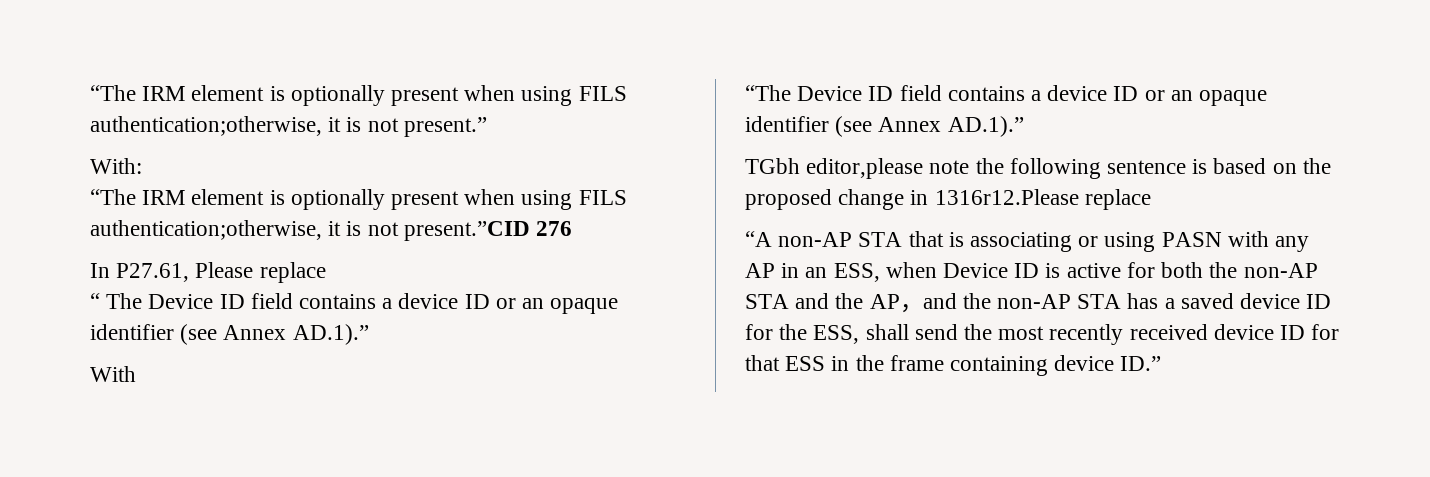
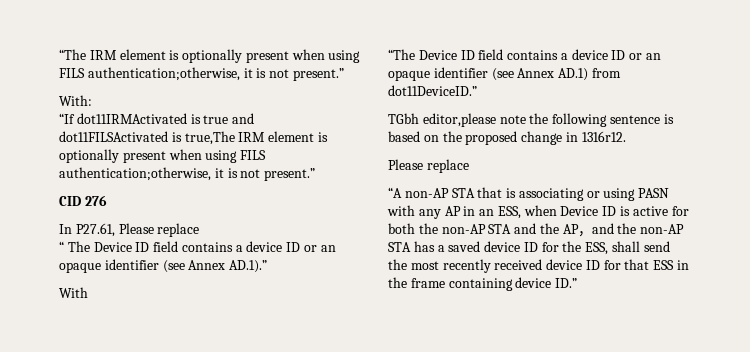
[90,189,136,205] “The -> [59,113,255,124] [59,131,235,145] “If dot11IRMActivated is true and dot11FILSActivated is true,The
[403,221,530,241] present.”CID -> [264,168,316,181] [59,196,81,206] present.” // CID
[947,116,1024,137] AD.1).” -> [558,68,621,81] [388,85,477,96] AD.1) from dot11DeviceID.”
[934,189,1079,205] 1316r12.Please -> [581,131,626,142] [388,159,423,170] 1316r12. // Please

